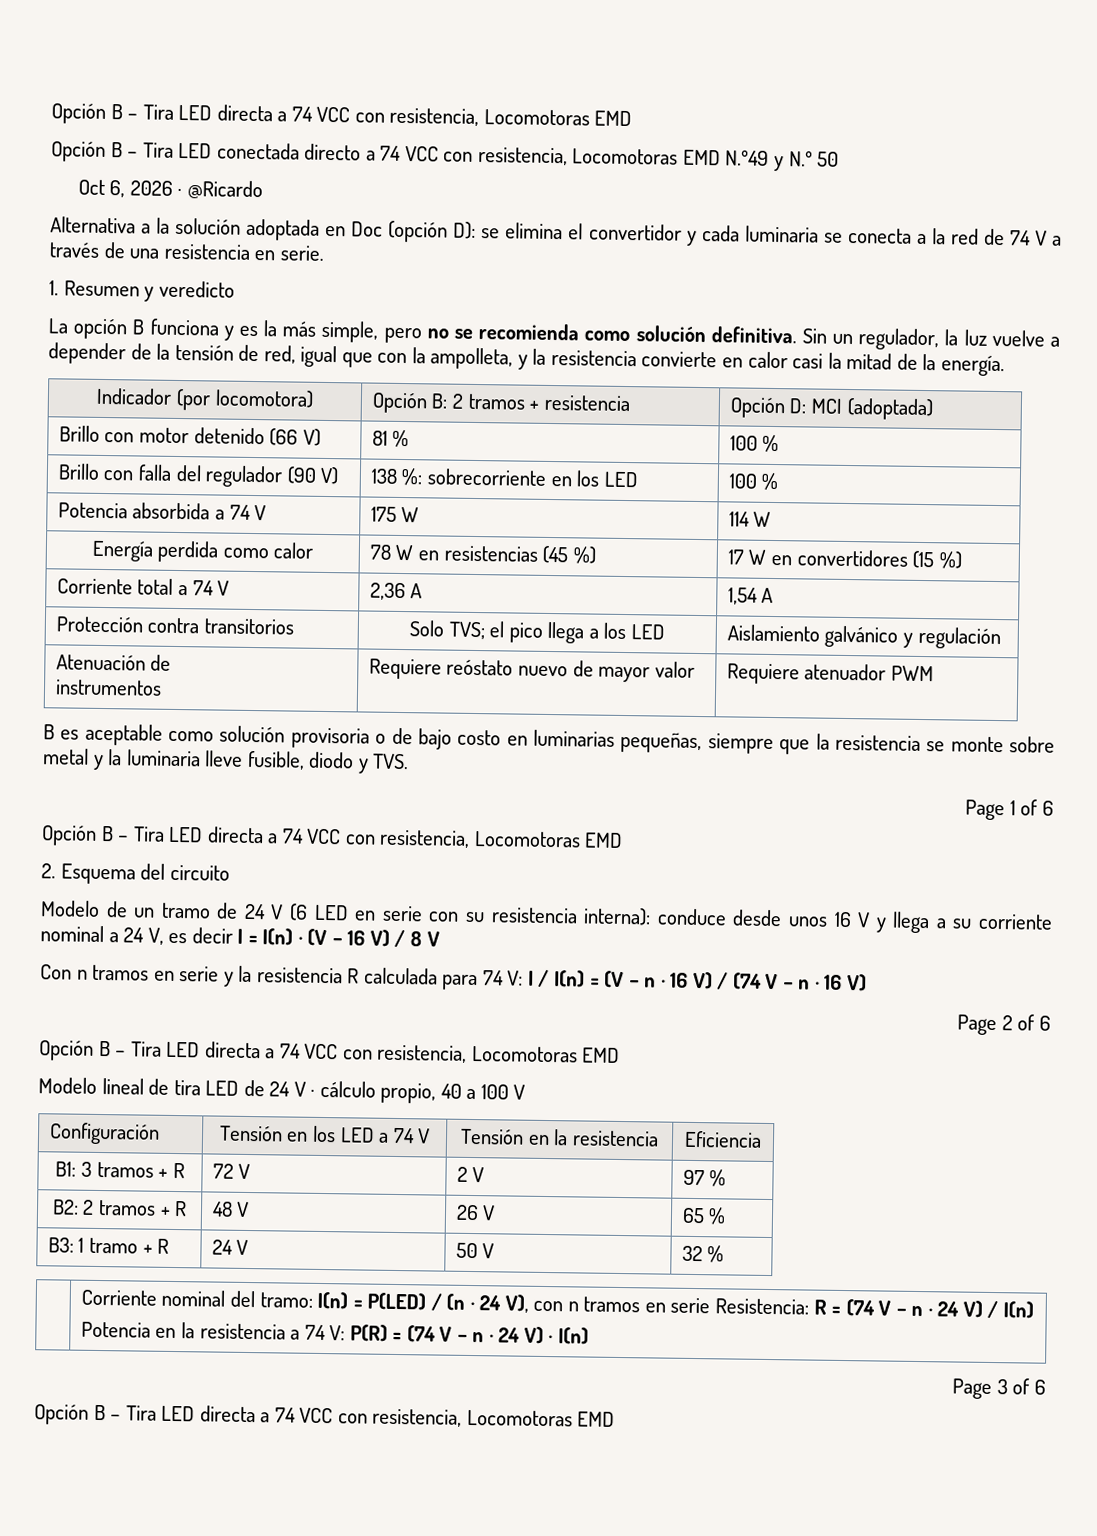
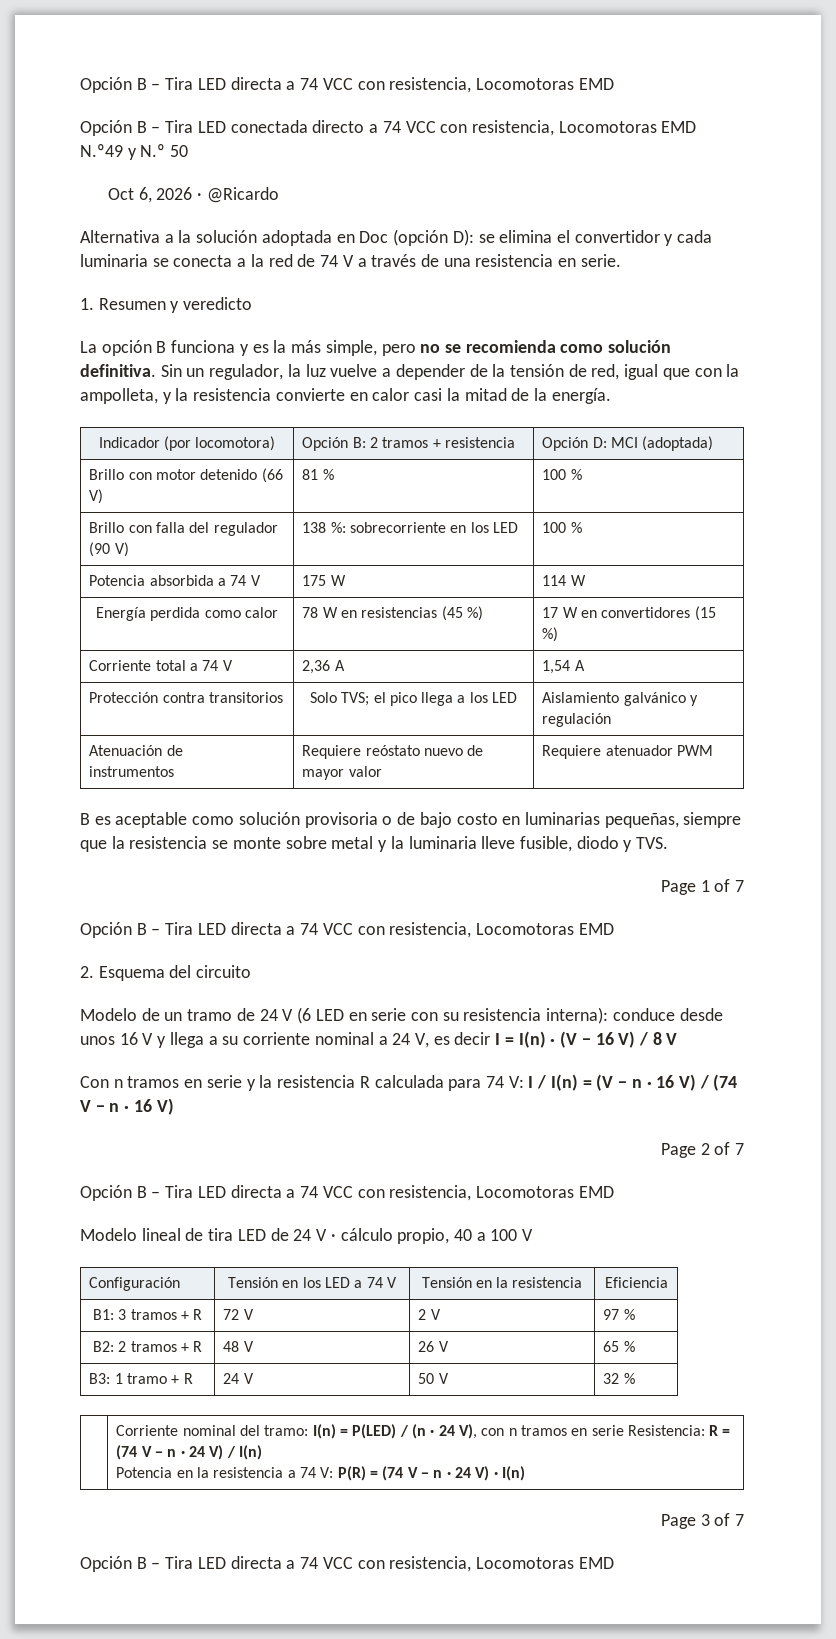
[1042,800,1054,816] 6 -> [735,880,745,892] 7
[1039,1015,1051,1031] 6 -> [735,1143,745,1155] 7
[1034,1379,1046,1395] 6 -> [735,1514,745,1526] 7

